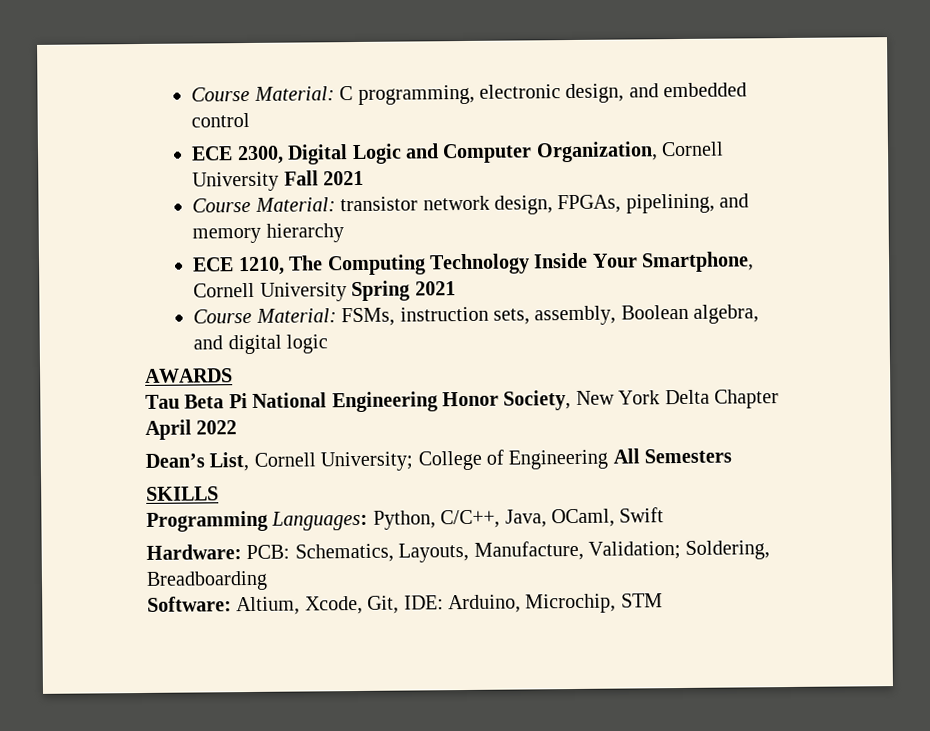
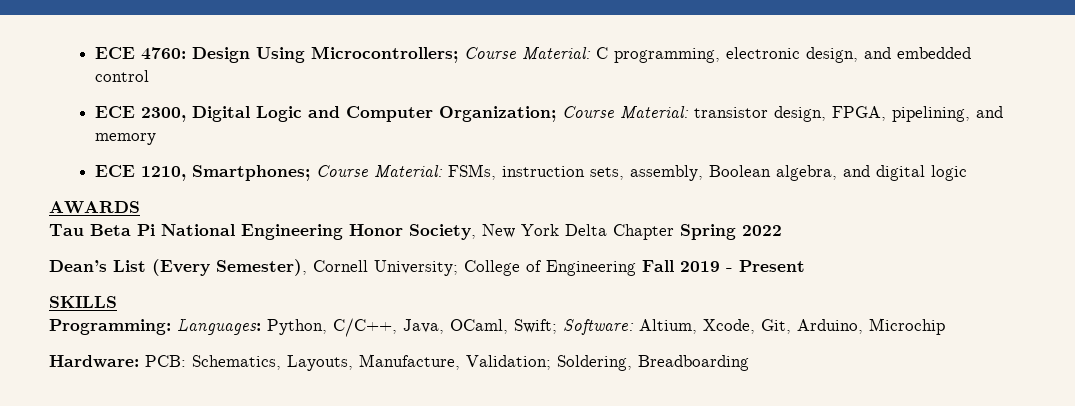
(191, 94) none -> [94,46,458,63] ECE 4760: Design Using Microcontrollers;
[535,141,725,163] [192,170,365,192] [192,194,622,215] Organization, Cornell University Fall 2021 // Course Material: transistor network design, FPGAs, -> [438,106,886,122] Organization; Course Material: transistor design, FPGA,
[265,223,344,243] hierarchy -> (156, 139) none
[288,251,755,276] [193,280,456,302] The Computing Technology Inside Your Smartphone, Cornell University Spring 2021 // -> [191,165,310,181] Smartphones;
[145,419,192,440] April -> [680,224,736,240] Spring
[209,451,250,472] List, -> [113,259,307,276] List (Every Semester),
[612,448,733,464] All Semesters -> [642,260,805,272] Fall 2019 - Present
[146,510,268,532] Programming -> [49,319,171,335] Programming:
[619,507,665,523] Swift -> [514,318,945,335] Swift; Software: Altium, Xcode, Git, Arduino, Microchip
[147,593,663,616] // Software: Altium, Xcode, Git, IDE: Arduino, Microchip, STM -> (749, 363) none

